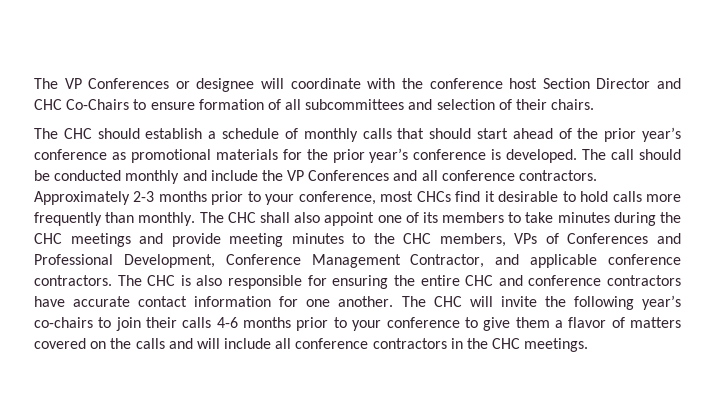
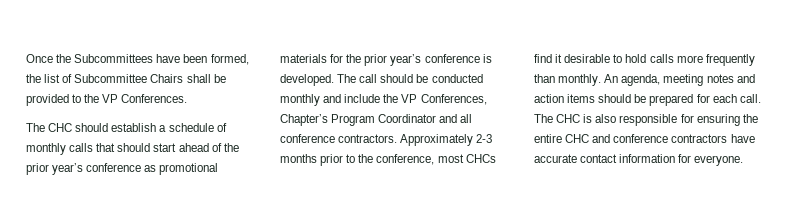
[34,78,682,92] [34,99,595,110] The VP Conferences or designee will coordinate with the conference host Section Director and CHC Co-Chairs to ensure formation of all subcommittees and selection of their chairs. -> [26,54,249,65] [26,74,226,83] [26,94,188,106] Once the Subcommittees have been formed, the list of Subcommittee Chairs shall be provided to the VP Conferences.
[308,170,390,181] Conferences -> [420,94,487,105] [280,114,437,126] Conferences, Chapter’s Program Coordinator
[265,194,295,205] your -> [358,154,374,163] the
[199,212,681,226] [34,233,682,247] [34,254,681,268] [34,275,112,286] The CHC shall also appoint one of its members to take minutes during the CHC meetings and provide meeting minutes to the CHC members, VPs of Conferences and Professional Development, Conference Management Contractor, and applicable conference contractors. -> [604,74,755,86] [534,94,761,106] An agenda, meeting notes and action items should be prepared for each call.
[306,295,682,310] [34,317,682,331] [34,338,589,352] one another. The CHC will invite the following year’s co-chairs to join their calls 4-6 months prior to your conference to give them a flavor of matters covered on the calls and will include all conference contractors in the CHC meetings. -> [694,155,744,166] everyone.

